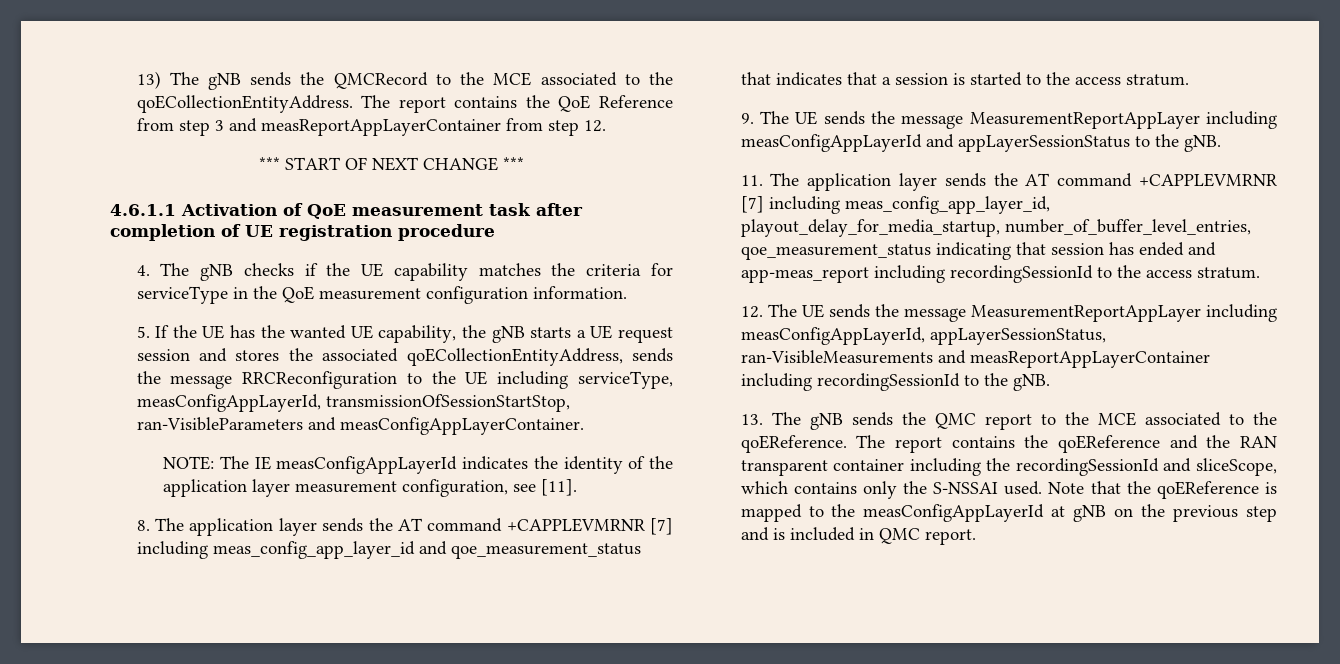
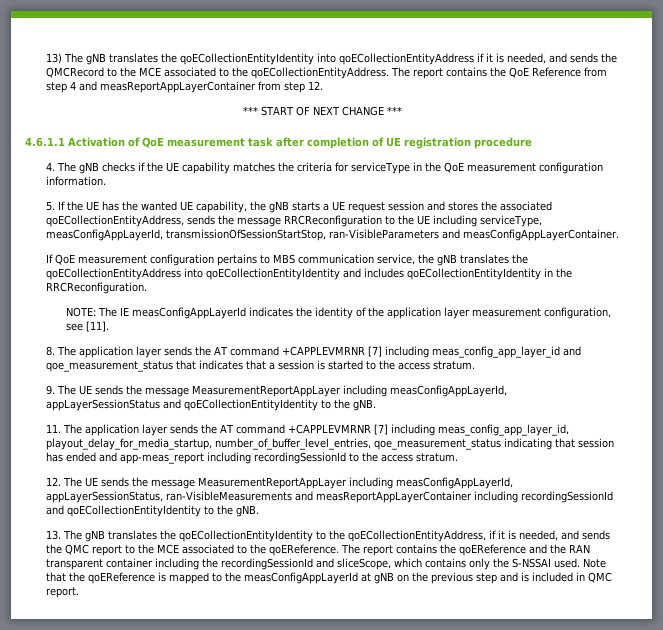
(242, 81) none -> [108,53,567,65] translates the qoECollectionEntityIdentity into qoECollectionEntityAddress if it is needed, and
[214,120,224,131] 3 -> [69,81,76,90] 4
(584, 426) none -> [45,254,528,266] [45,268,572,280] [45,282,147,294] // If QoE measurement configuration pertains to MBS communication service, the gNB translates the qoECollectionEntityAddress into qoECollectionEntityIdentity and includes qoECollectionEntityIdentity in the RRCReconfiguration.
[740,134,1130,152] measConfigAppLayerId and appLayerSessionStatus -> [389,385,507,397] [45,399,318,411] measConfigAppLayerId, appLayerSessionStatus and qoECollectionEntityIdentity
(960, 382) none -> [45,505,201,517] and qoECollectionEntityIdentity
(843, 421) none -> [107,530,579,542] translates the qoECollectionEntityIdentity to the qoECollectionEntityAddress, if it is needed, and

